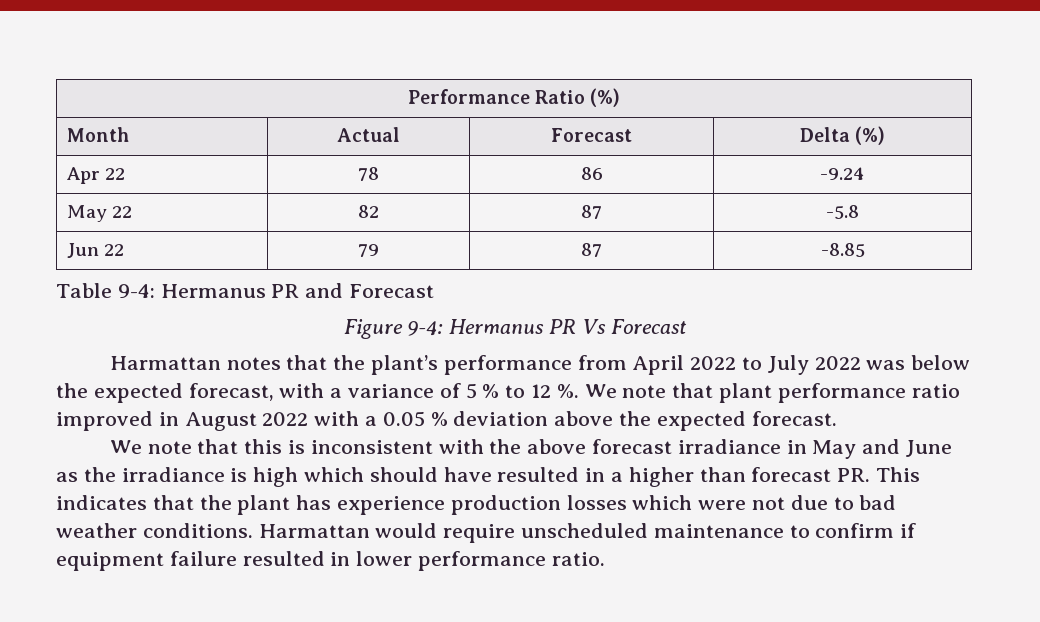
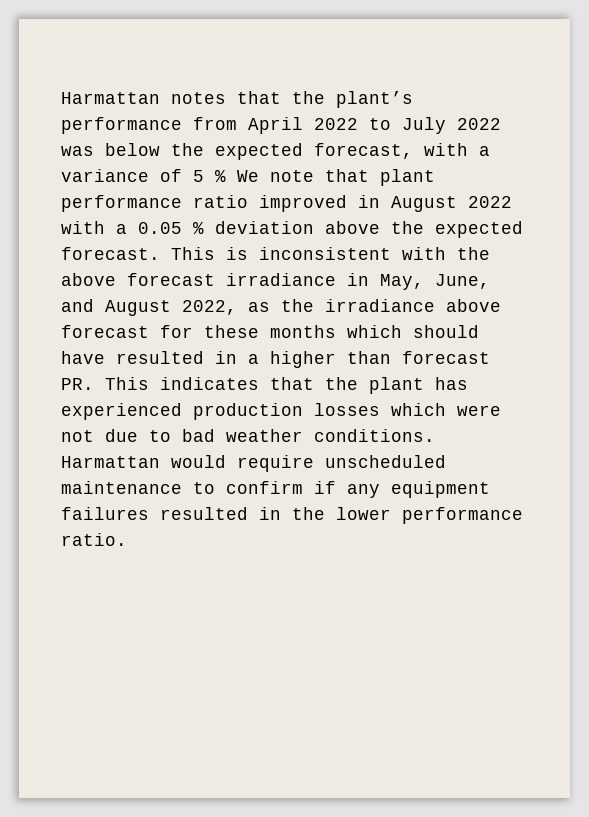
[407,88,621,107] [66,127,129,142] [337,127,400,142] [551,128,632,142] [799,126,886,145] [66,167,126,184] [358,167,379,181] [580,167,603,180] [820,167,865,180] [66,205,133,222] [358,205,379,218] [581,205,602,219] [826,205,859,219] [66,243,125,258] [358,244,379,257] [581,243,602,257] [820,243,865,257] [56,283,435,298] [343,319,687,339] Performance Ratio (%) // Month | Actual | Forecast | Delta (%) // Apr 22 | 78 | 86 | -9.24 // May 22 | 82 | 87 | -5.8 // Jun 22 | 79 | 87 | -8.85 // Table 9-4: Hermanus PR and Forecast // Figure 9-4: Hermanus PR Vs Forecast // -> (61, 98) none
[505,384,579,398] to 12 %. -> (226, 176) none
[109,439,283,454] // We note that this -> [171,247,215,260] This
[812,439,953,459] [56,467,299,487] May and June as the irradiance is high -> [380,274,490,290] [61,299,501,316] [61,325,336,338] May, June, and August 2022, as the irradiance above forecast for these months
[337,496,446,515] experience -> [61,403,182,420] experienced
[56,551,351,571] equipment failure resulted in -> [347,481,490,498] [61,507,325,520] any equipment failures resulted in the

